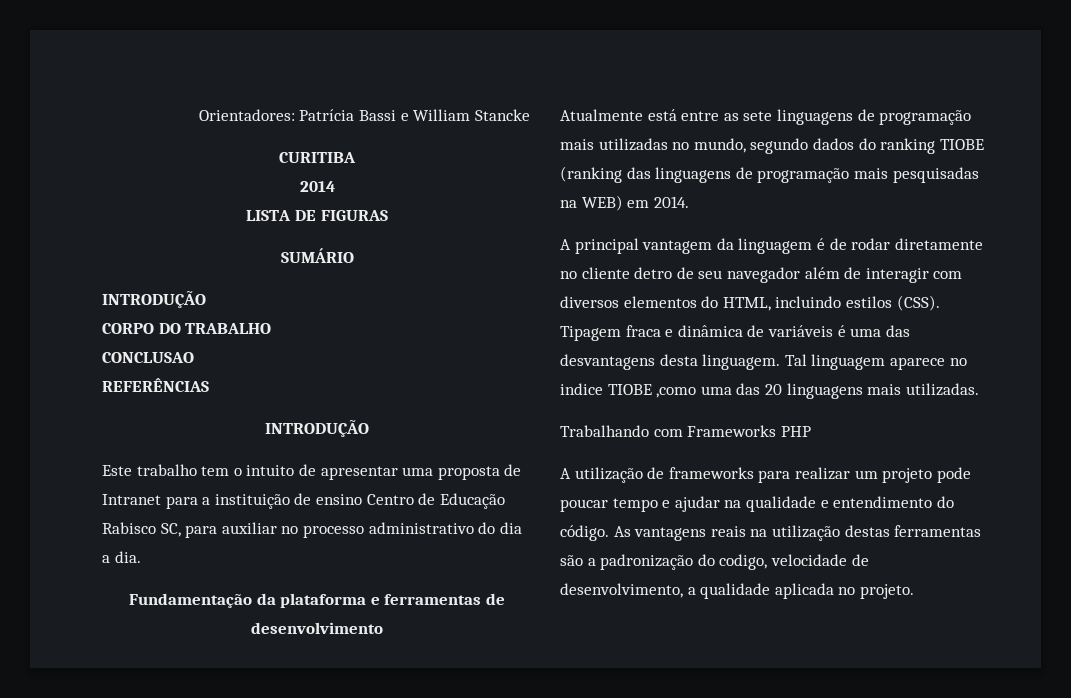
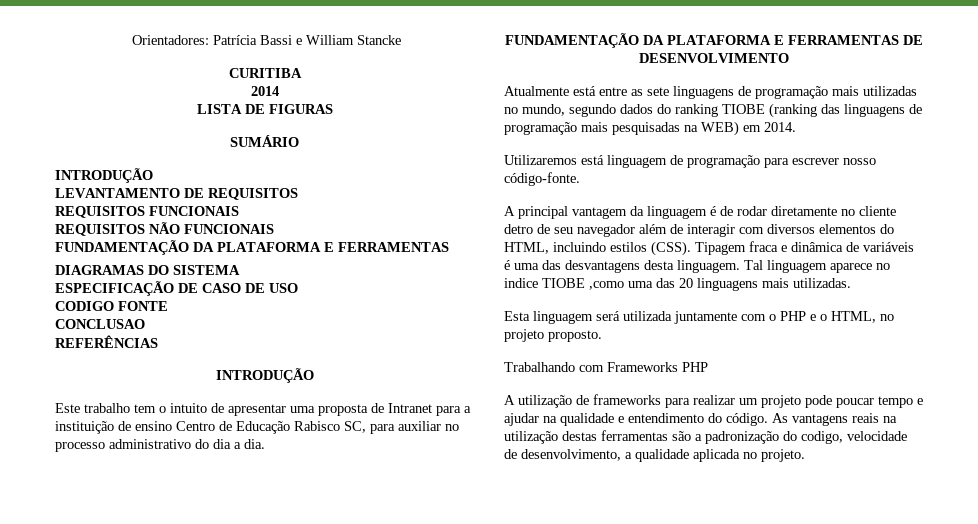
[102,323,272,334] CORPO DO TRABALHO -> [55,188,298,200] [55,206,239,218] [55,222,274,236] [55,240,449,255] [55,265,240,275] [55,281,298,296] [55,301,168,311] LEVANTAMENTO DE REQUISITOS // REQUISITOS FUNCIONAIS // REQUISITOS NÃO FUNCIONAIS // FUNDAMENTAÇÃO DA PLATAFORMA E FERRAMENTAS // DIAGRAMAS DO SISTEMA // ESPECIFICAÇÃO DE CASO DE USO // CODIGO FONTE
[129,593,505,608] [251,622,383,634] Fundamentação da plataforma e ferramentas de desenvolvimento -> [504,33,923,48] [638,53,789,63] FUNDAMENTAÇÃO DA PLATAFORMA E FERRAMENTAS DE DESENVOLVIMENTO
(689, 202) none -> [504,155,876,168] [504,172,580,186] // Utilizaremos está linguagem de programação para escrever nosso código-fonte.
(979, 389) none -> [504,311,894,324] [504,329,602,342] // Esta linguagem será utilizada juntamente com o PHP e o HTML, no projeto proposto.

